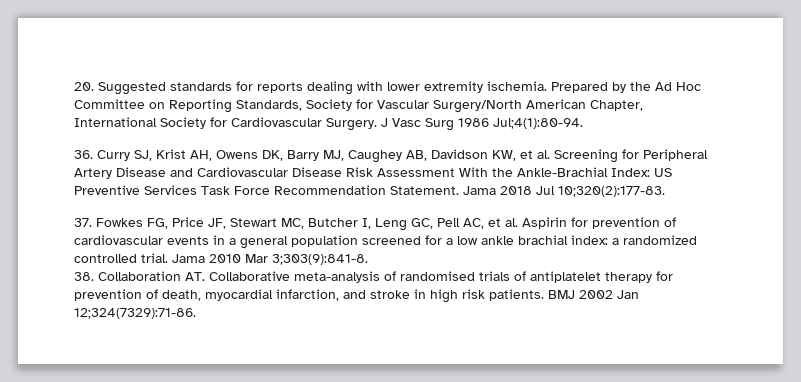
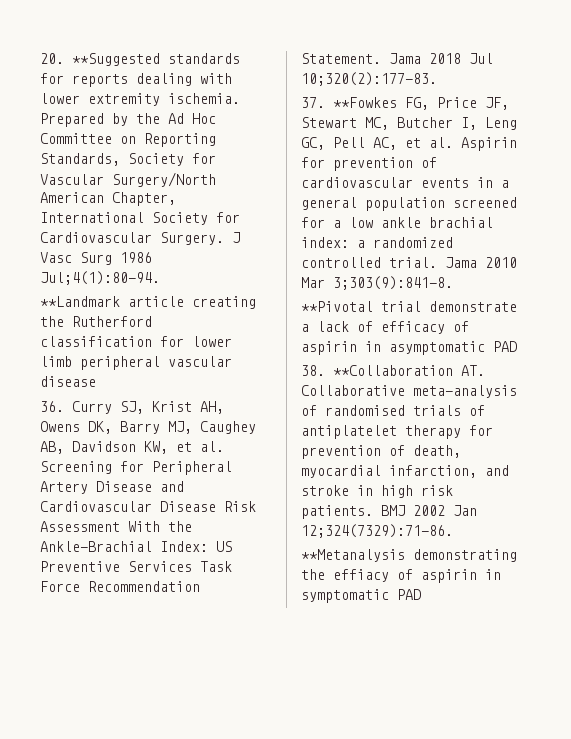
[98,82,166,95] Suggested -> [72,53,160,66] **Suggested
(583, 123) none -> [40,296,256,309] [40,316,152,327] [40,336,232,347] [40,356,232,370] [40,376,96,387] // **Landmark article creating the Rutherford classification for lower limb peripheral vascular disease
[96,218,143,227] Fowkes -> [333,97,397,108] **Fowkes
(368, 259) none -> [301,301,517,312] [301,321,469,334] [301,341,517,355] // **Pivotal trial demonstrate a lack of efficacy of aspirin in asymptomatic PAD
[98,271,181,281] Collaboration -> [333,365,453,376] **Collaboration
(196, 313) none -> [301,549,517,562] [301,569,501,583] [301,589,421,603] // **Metanalysis demonstrating the effiacy of aspirin in symptomatic PAD

